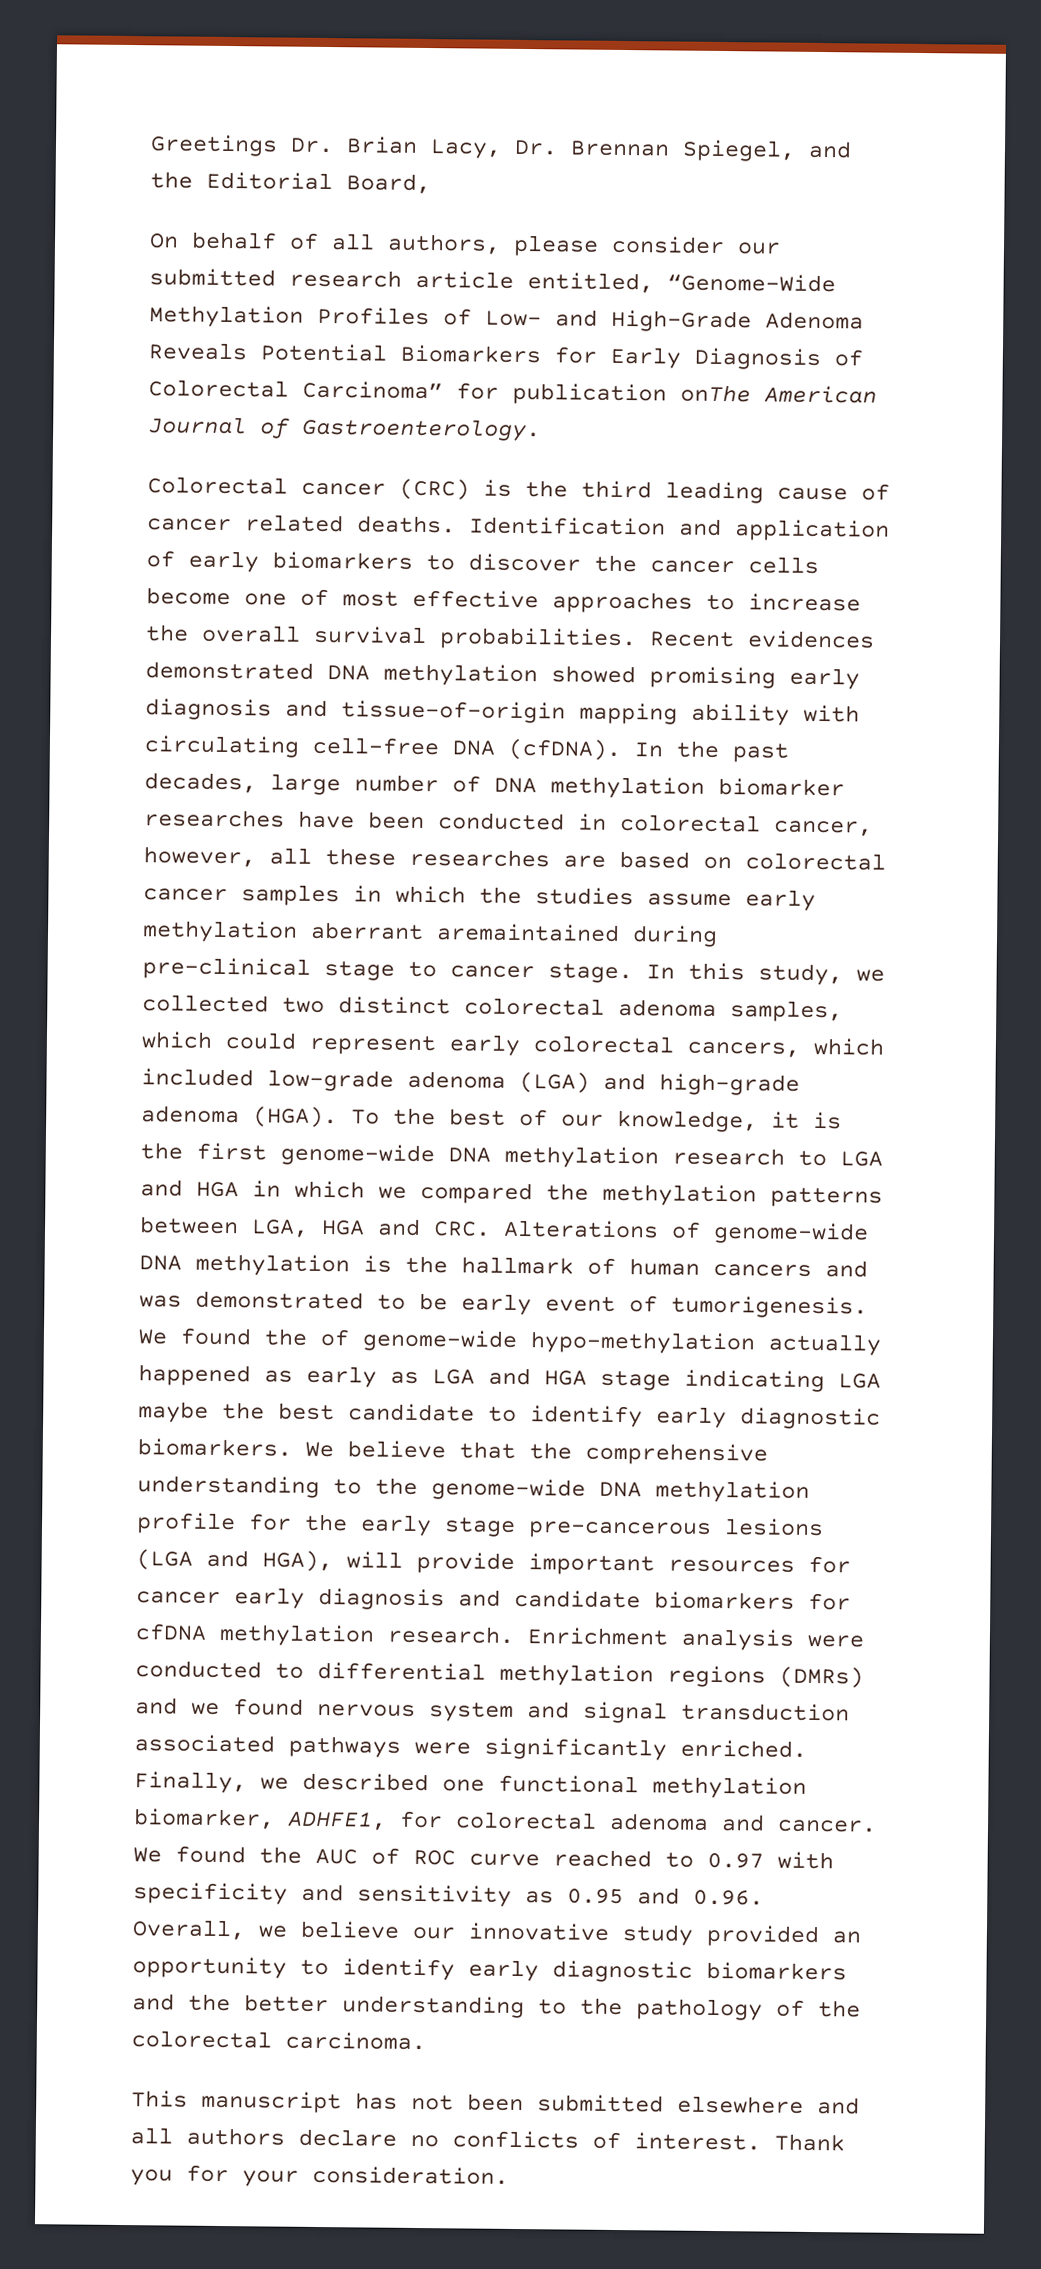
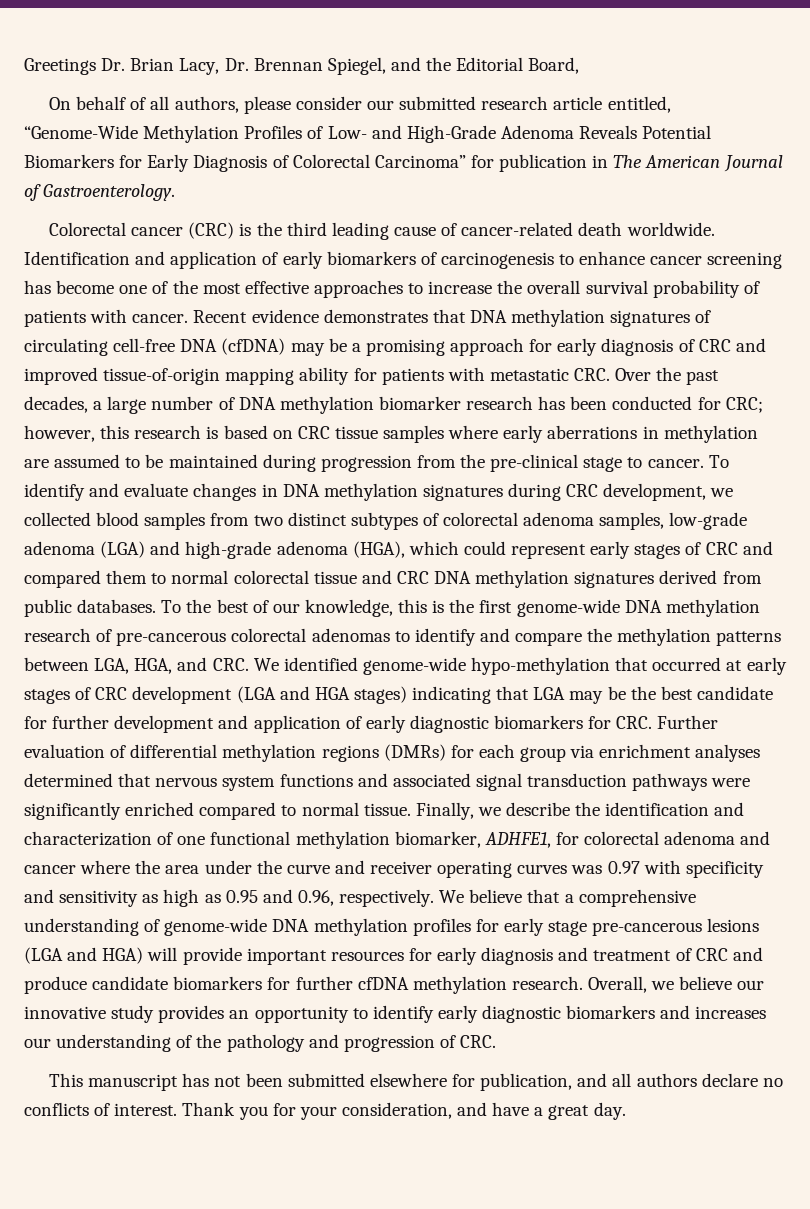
[680,384,751,403] onThe -> [592,155,643,168] in The
[147,514,456,534] cancer related deaths. -> [461,222,715,236] cancer-related death worldwide.
[426,553,819,574] to discover the cancer cells -> [420,251,783,269] [24,280,51,294] of carcinogenesis to enhance cancer screening has
(329, 597) none -> [172,280,198,294] the
[439,627,875,651] [145,661,860,690] [145,698,860,726] [144,735,663,761] probabilities. Recent evidences demonstrated DNA methylation showed promising early diagnosis and tissue-of-origin mapping ability with circulating cell-free DNA (cfDNA). In -> [652,280,760,298] [24,309,712,327] [24,338,766,356] [24,367,652,385] probability of patients with cancer. Recent evidence demonstrates that DNA methylation signatures of circulating cell-free DNA (cfDNA) may be a promising approach for early diagnosis of CRC and improved tissue-of-origin mapping ability for patients with metastatic CRC. Over
(257, 783) none -> [93,401,103,410] a
[144,809,873,837] [143,846,886,871] [143,884,816,911] [142,920,718,947] [142,957,885,986] [142,994,843,1023] [141,1031,884,1058] [141,1068,254,1087] researches have been conducted in colorectal cancer, however, all these researches are based on colorectal cancer samples in which the studies assume early methylation aberrant aremaintained during pre-clinical stage to cancer stage. In this study, we collected two distinct colorectal adenoma samples, which could represent early colorectal cancers, which included -> [466,396,763,413] [24,425,758,443] [24,454,729,472] [24,483,734,501] [24,512,665,530] research has been conducted for CRC; however, this research is based on CRC tissue samples where early aberrations in methylation are assumed to be maintained during progression from the pre-clinical stage to cancer. To identify and evaluate changes in DNA methylation signatures during CRC development, we collected blood samples from two distinct subtypes of colorectal adenoma samples,
[253,1106,338,1129] (HGA). -> [352,541,773,559] [24,570,762,588] [24,599,157,617] (HGA), which could represent early stages of CRC and compared them to normal colorectal tissue and CRC DNA methylation signatures derived from public databases.
[771,1111,800,1129] it -> [398,599,428,613] this
[798,1150,883,1167] [140,1179,533,1205] to LGA and HGA in which we compared -> [96,628,583,646] of pre-cancerous colorectal adenomas to identify and compare
[321,1219,365,1236] HGA -> [134,658,173,674] HGA,
[503,1219,869,1245] [139,1253,868,1278] [139,1290,868,1319] [138,1327,881,1356] [138,1364,881,1393] [138,1401,881,1430] [137,1438,768,1466] [137,1475,810,1503] [136,1512,824,1539] [136,1549,851,1576] [136,1587,851,1611] [135,1623,864,1651] [135,1660,864,1689] [135,1697,570,1722] Alterations of genome-wide DNA methylation is the hallmark of human cancers and was demonstrated to be early event of tumorigenesis. We found the of genome-wide hypo-methylation actually happened as early as LGA and HGA stage indicating LGA maybe the best candidate to identify early diagnostic biomarkers. We believe that the comprehensive understanding to the genome-wide DNA methylation profile for the early stage pre-cancerous lesions (LGA and HGA), will provide important resources for cancer early diagnosis and candidate biomarkers for cfDNA methylation research. Enrichment analysis were conducted to differential methylation regions (DMRs) and we found nervous system and -> [253,657,787,675] [24,686,773,704] [24,715,719,733] [24,744,761,762] [24,773,471,791] We identified genome-wide hypo-methylation that occurred at early stages of CRC development (LGA and HGA stages) indicating that LGA may be the best candidate for further development and application of early diagnostic biomarkers for CRC. Further evaluation of differential methylation regions (DMRs) for each group via enrichment analyses determined that nervous system functions and associated
[134,1734,275,1753] associated -> (628, 780) none
[680,1739,807,1758] [134,1771,429,1794] enriched. Finally, we described -> [125,802,745,820] [24,831,174,846] enriched compared to normal tissue. Finally, we describe the identification and characterization of
[777,1819,877,1833] [133,1845,694,1868] cancer. We found the AUC of ROC curve reached to -> [24,860,603,878] cancer where the area under the curve and receiver operating curves was
[567,1887,764,1906] 0.95 and 0.96. -> [163,889,696,907] [24,918,760,936] [24,947,763,965] [24,976,583,994] high as 0.95 and 0.96, respectively. We believe that a comprehensive understanding of genome-wide DNA methylation profiles for early stage pre-cancerous lesions (LGA and HGA) will provide important resources for early diagnosis and treatment of CRC and produce candidate biomarkers for further cfDNA methylation research.
[706,1924,820,1948] provided -> [158,1005,225,1023] provides
[188,1993,861,2021] [131,2030,426,2051] the better understanding to the pathology of the colorectal carcinoma. -> [695,1006,767,1019] [24,1034,497,1052] increases our understanding of the pathology and progression of CRC.
(804, 2104) none -> [451,1073,573,1091] for publication,
[312,2165,509,2185] consideration. -> [341,1102,626,1120] consideration, and have a great day.

